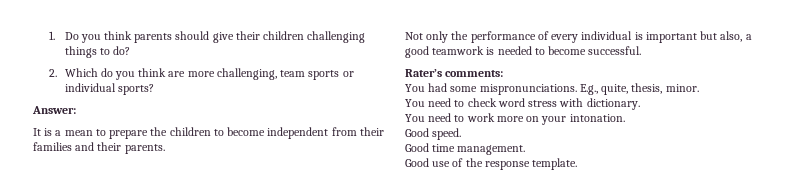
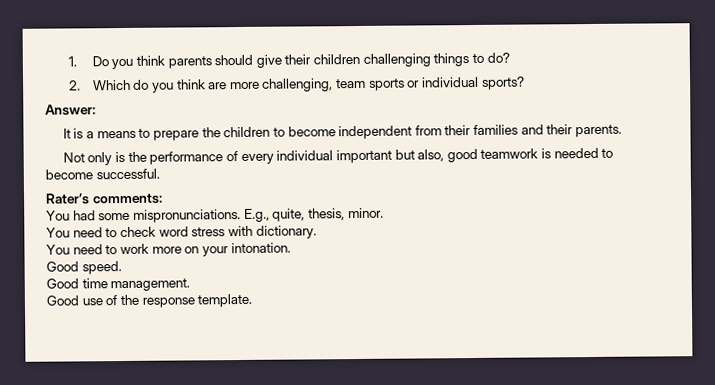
[64,130,93,136] mean -> [96,130,136,139] means
(449, 37) none -> [115,151,126,163] is
[634,32,643,40] is -> (334, 155) none
[745,34,752,40] a -> (445, 155) none

